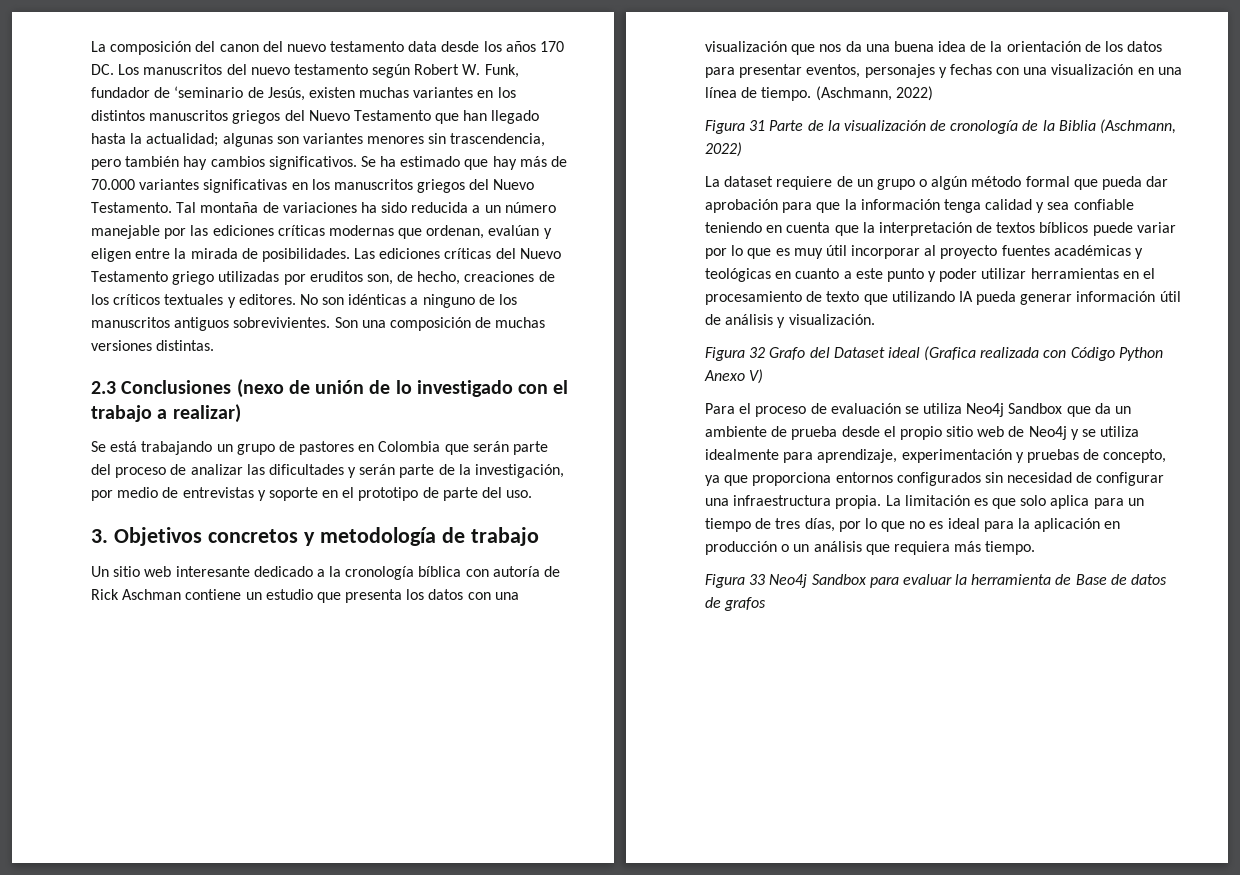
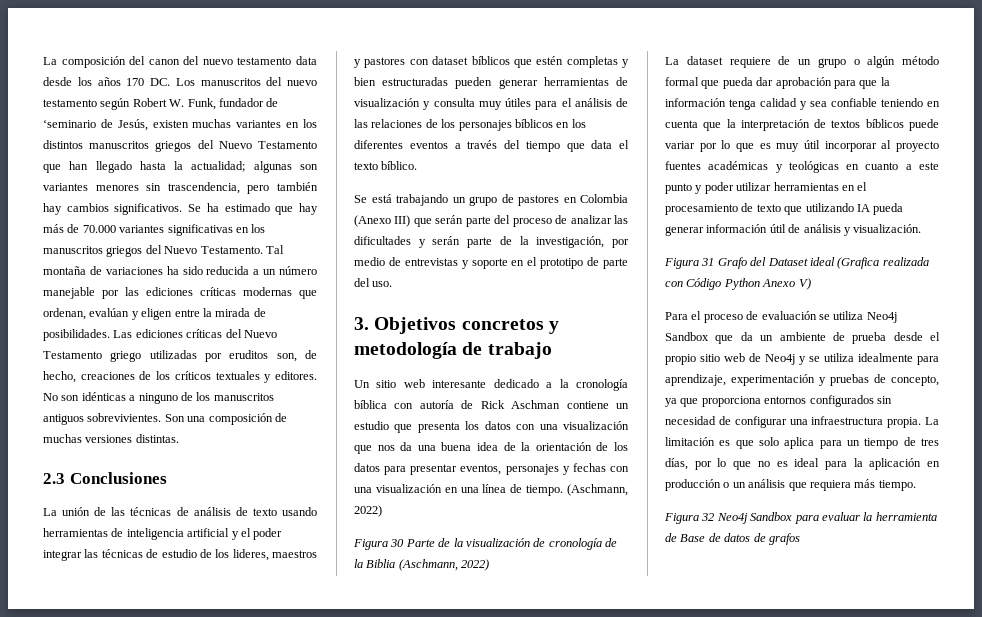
[236,379,569,398] [91,404,241,423] (nexo de unión de lo investigado con el trabajo a realizar) -> [43,507,317,516] [43,528,283,540] [43,549,317,561] [354,56,629,68] [354,77,628,89] [354,98,628,110] [354,119,586,131] [354,140,629,152] [354,161,418,170] // La unión de las técnicas de análisis de texto usando herramientas de inteligencia artificial y el poder integrar las técnicas de estudio de los lideres, maestros y pastores con dataset bíblicos que estén completas y bien estructuradas pueden generar herramientas de visualización y consulta muy útiles para el análisis de las relaciones de los personajes bíblicos en los diferentes eventos a través del tiempo que data el texto bíblico.
(441, 446) none -> [354,215,411,227] (Anexo III)
[749,120,766,131] 31 -> [390,539,405,547] 30
[749,347,766,358] 32 -> [701,258,715,266] 31
[749,574,766,585] 33 -> [701,513,715,521] 32

